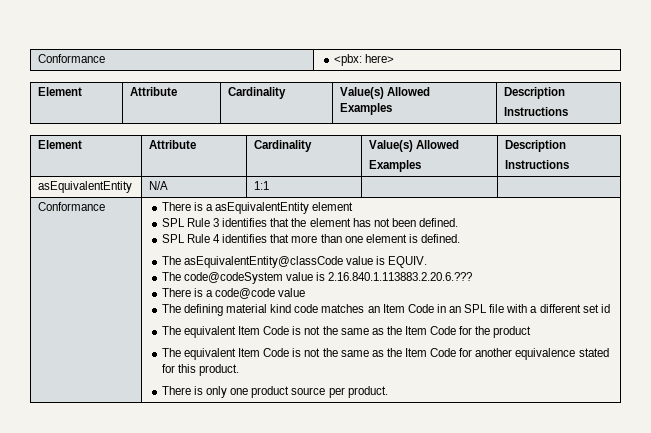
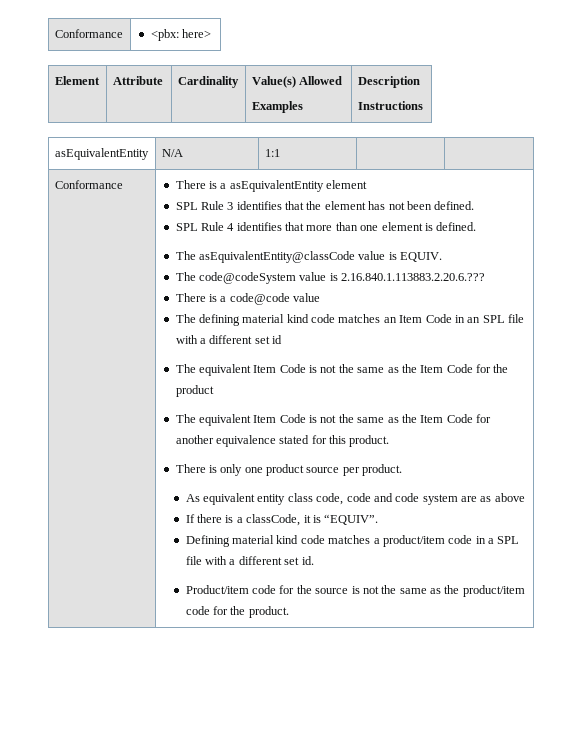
[38,140,83,149] [149,140,197,149] [254,140,313,152] [369,140,460,152] [369,160,422,172] [505,140,567,152] [505,160,570,169] // Element | Attribute | Cardinality | Value(s) Allowed // Examples | Description // Instructions -> (423, 105) none
(388, 392) none -> [185,493,525,505] [185,514,379,526] [185,535,520,547] [185,556,314,565] [185,585,525,597] [185,606,289,618] // As equivalent entity class code, code and code system are as above // If there is a classCode, it is “EQUIV”. // Defining material kind code matches a product/item code in a SPL file with a different set id. // Product/item code for the source is not the same as the product/item code for the product.

